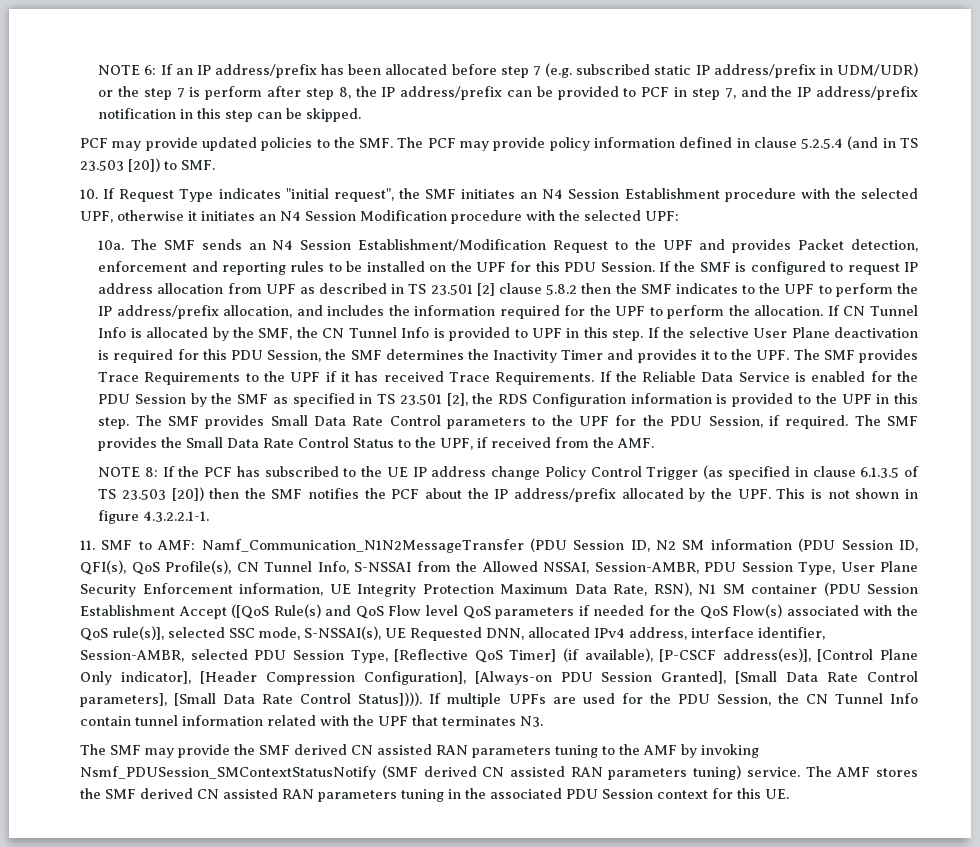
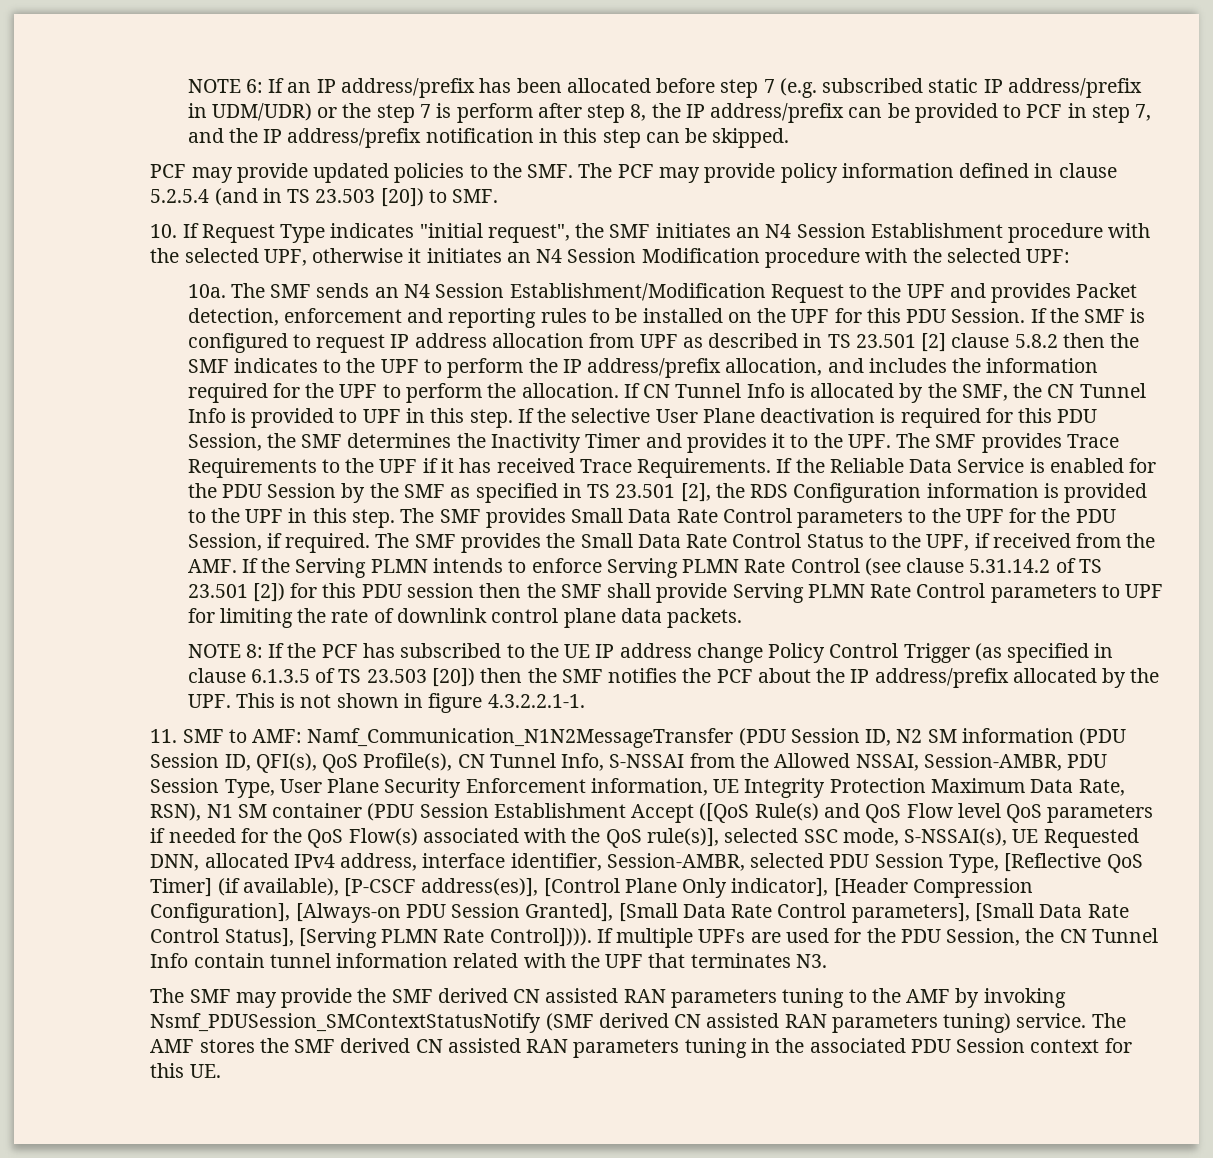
(655, 443) none -> [241,558,1102,578] [187,583,1164,603] [187,608,743,628] If the Serving PLMN intends to enforce Serving PLMN Rate Control (see clause 5.31.14.2 of TS 23.501 [2]) for this PDU session then the SMF shall provide Serving PLMN Rate Control parameters to UPF for limiting the rate of downlink control plane data packets.
[358,692,423,706] Status]))). -> [224,928,592,948] Status], [Serving PLMN Rate Control]))).

